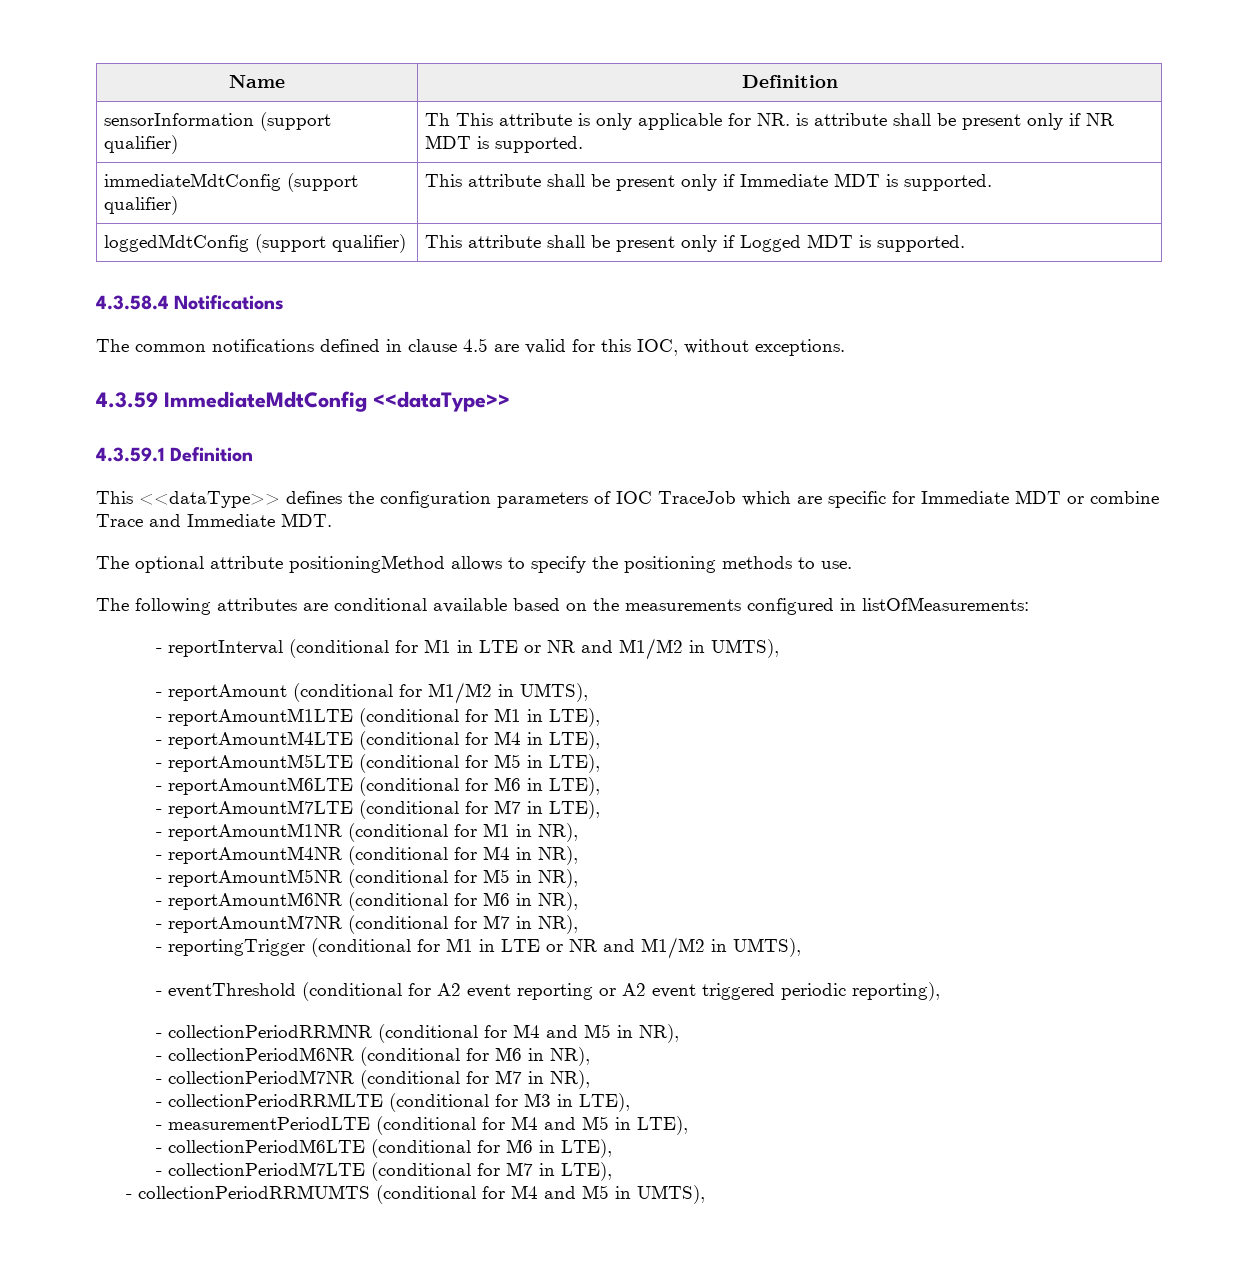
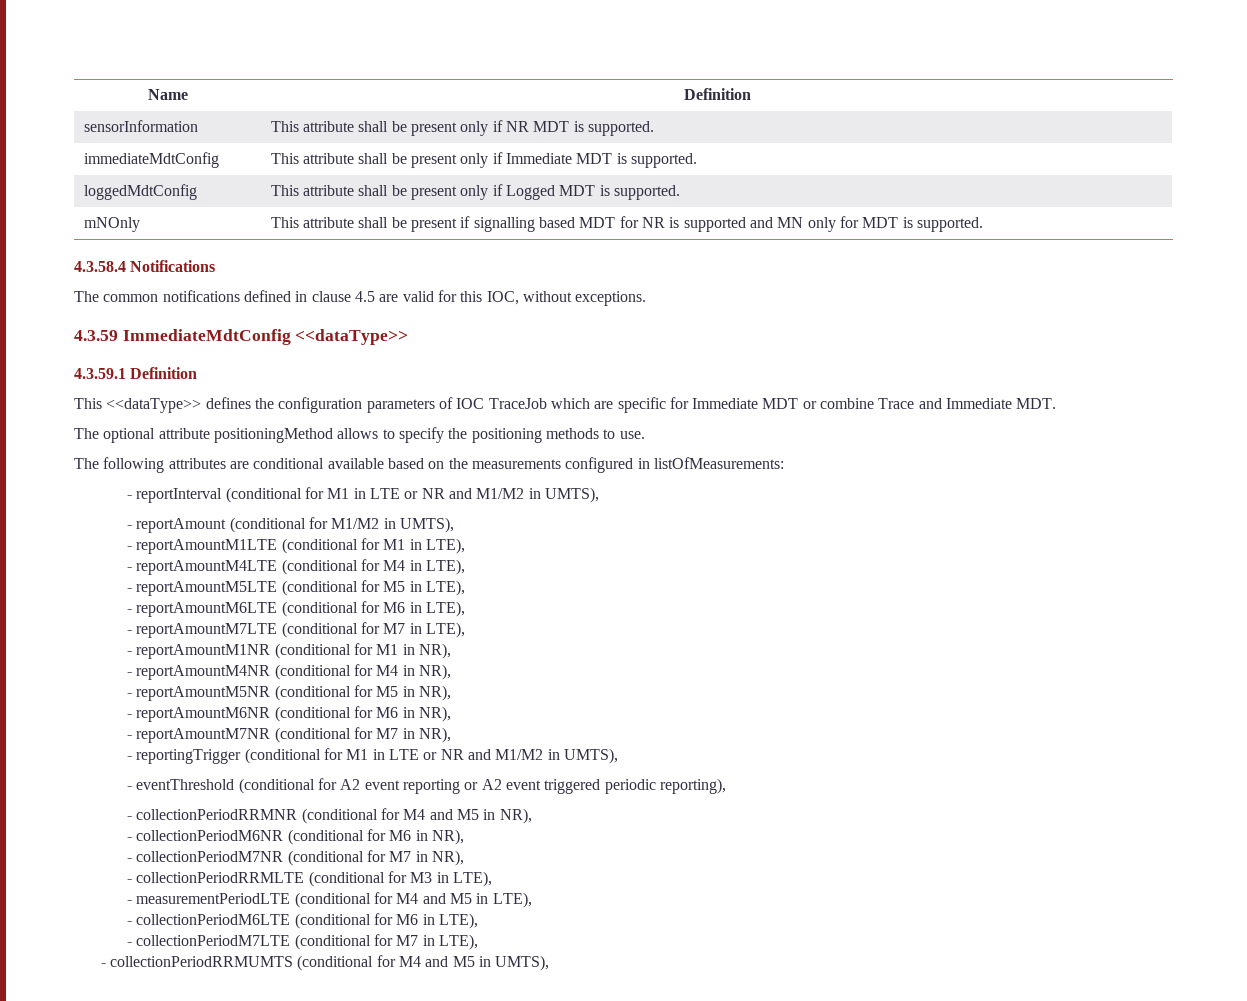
[260,112,332,131] [104,135,179,154] [425,113,809,130] (support qualifier) | Th This attribute is only applicable for NR. is -> [270,121,299,132] | This
[287,173,359,192] [104,196,179,215] (support qualifier) -> (219, 160) none
[255,234,407,253] (support qualifier) -> (197, 192) none
(966, 243) none -> [83,217,140,232] [270,216,983,232] // mNOnly | This attribute shall be present if signalling based MDT for NR is supported and MN only for MDT is supported.

